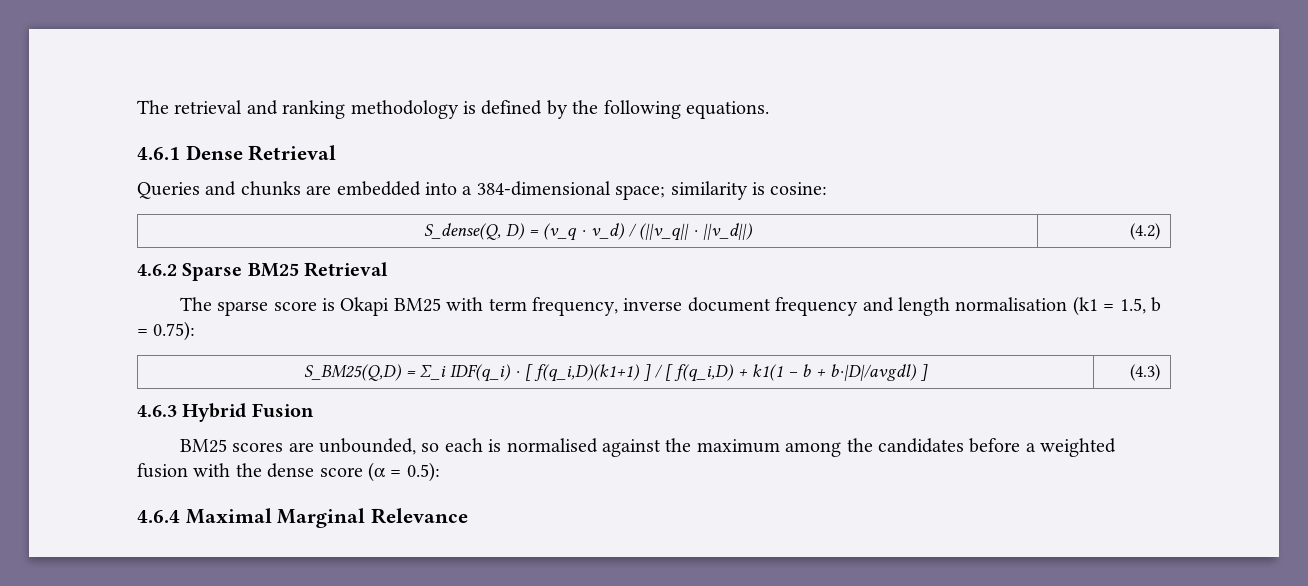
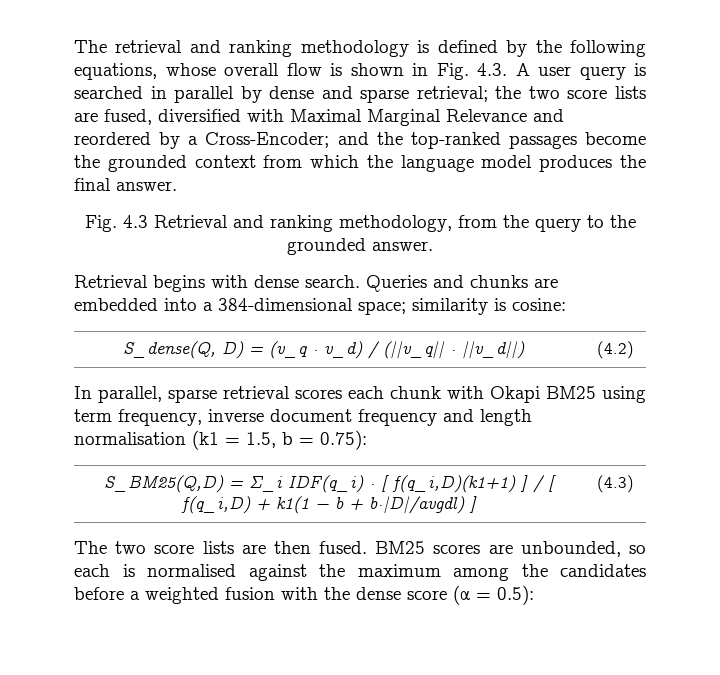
[685,101,769,119] [137,145,337,161] equations. // 4.6.1 Dense Retrieval // -> [74,63,646,80] [74,86,646,103] [74,109,564,126] [74,132,646,149] [74,155,646,172] [74,178,177,191] [84,215,636,232] [287,238,433,255] [74,275,360,292] equations, whose overall flow is shown in Fig. 4.3. A user query is searched in parallel by dense and sparse retrieval; the two score lists are fused, diversified with Maximal Marginal Relevance and reordered by a Cross-Encoder; and the top-ranked passages become the grounded context from which the language model produces the final answer. // Fig. 4.3 Retrieval and ranking methodology, from the query to the grounded answer. // Retrieval begins with dense search.
[137,262,389,281] [179,297,335,316] 4.6.2 Sparse BM25 Retrieval // The sparse score is -> [74,386,484,403] In parallel, sparse retrieval scores each chunk with
[446,297,484,311] with -> [602,386,646,403] using
[137,403,314,422] 4.6.3 Hybrid Fusion // -> [74,541,368,554] The two score lists are then fused.
[137,508,469,528] // 4.6.4 Maximal Marginal Relevance -> (534, 595) none

